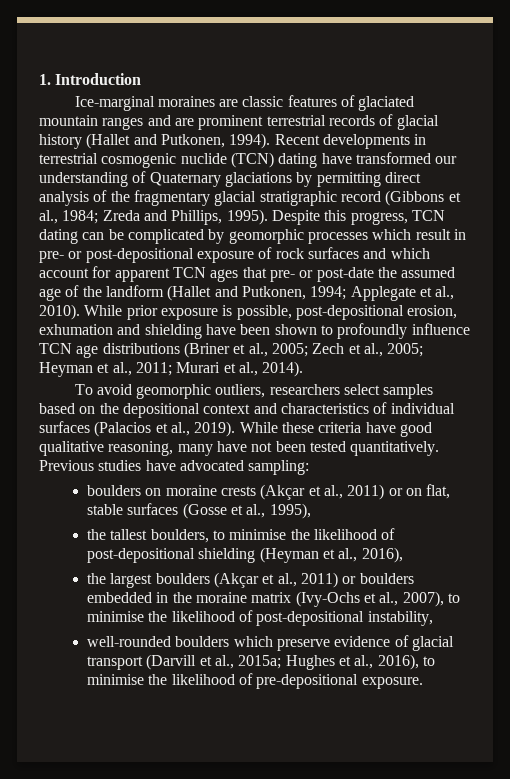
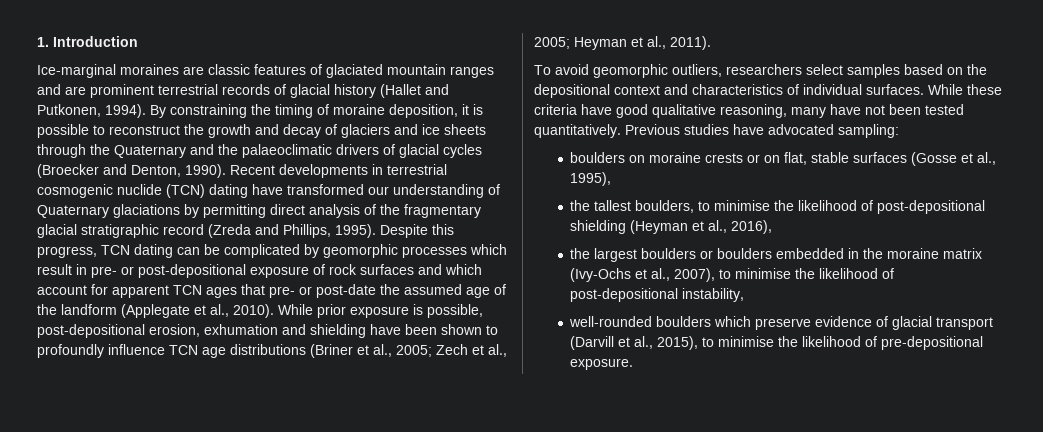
(271, 141) none -> [150,104,483,118] [37,124,486,138] [37,144,482,158] [37,164,226,178] By constraining the timing of moraine deposition, it is possible to reconstruct the growth and decay of glaciers and ice sheets through the Quaternary and the palaeoclimatic drivers of glacial cycles (Broecker and Denton, 1990).
[385,190,461,206] [39,210,140,224] (Gibbons et al., 1984; Zreda -> [208,224,251,238] (Zreda
[167,285,416,301] (Hallet and Putkonen, 1994; Applegate -> [121,304,190,318] (Applegate
[135,361,304,377] 2011; Murari et al., 2014). -> [670,36,711,50] 2011).
[39,421,236,437] surfaces (Palacios et al., 2019). -> [866,84,924,95] surfaces.
[260,484,385,500] (Akçar et al., 2011) -> (744, 158) none
[213,572,338,588] (Akçar et al., 2011) -> (697, 253) none
[238,654,419,670] 2015a; Hughes et al., 2016), -> [657,336,699,350] 2015),

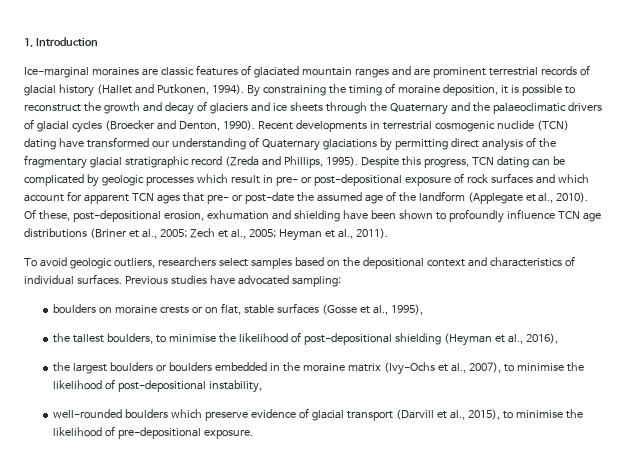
[323,244,398,258] geomorphic -> [101,175,144,186] geologic
[278,304,483,318] While prior exposure is possible, -> [24,209,70,221] Of these,
[593,64,668,78] geomorphic -> [69,258,112,269] geologic
[928,84,1002,95] [534,104,964,118] [534,124,621,138] While these criteria have good qualitative reasoning, many have not been tested quantitatively. -> (122, 279) none

